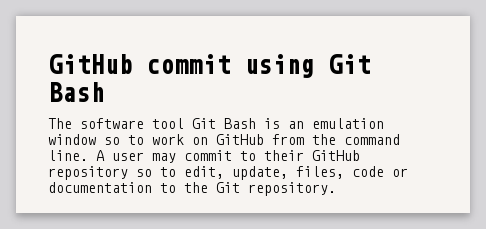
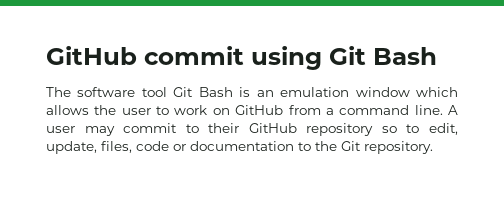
[104,137,120,145] so -> [416,87,459,97] [46,105,151,115] which allows the user
[312,134,336,145] the -> [325,108,334,115] a

